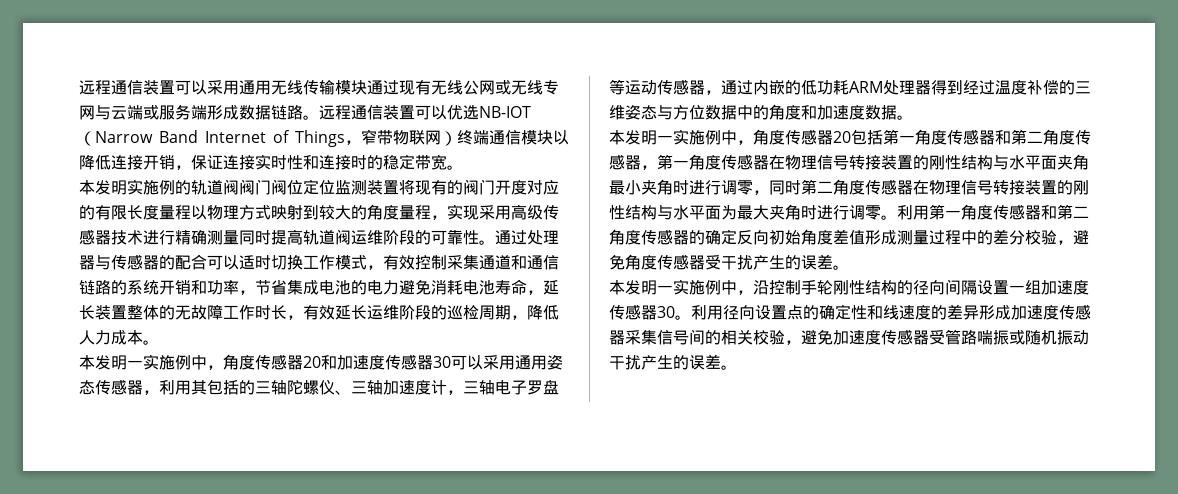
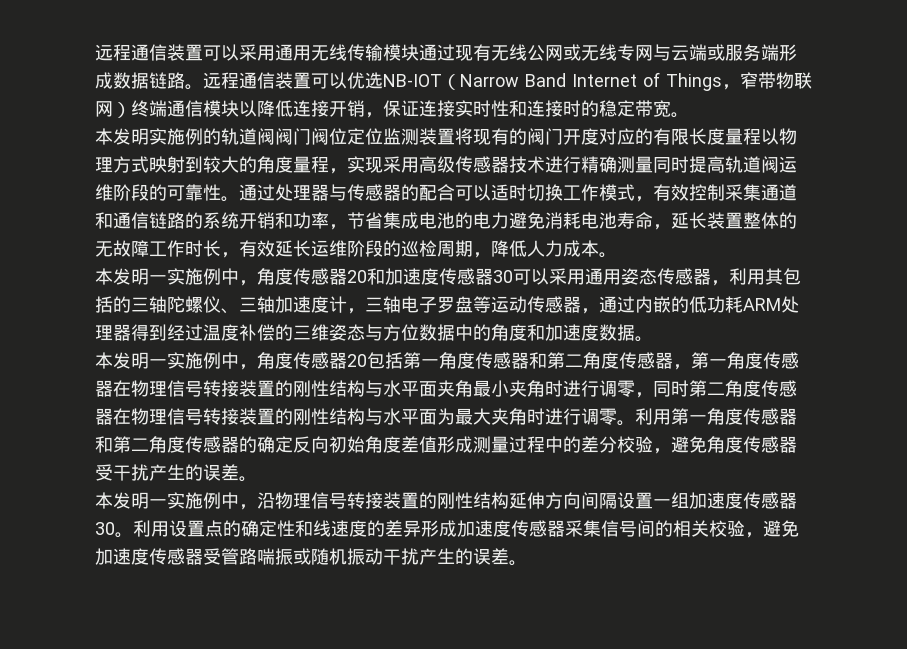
[769,280,929,295] 控制手轮刚性结构的径 -> [275,492,563,509] 物理信号转接装置的刚性结构延伸方
[723,305,755,320] 径向 -> (169, 529) none

